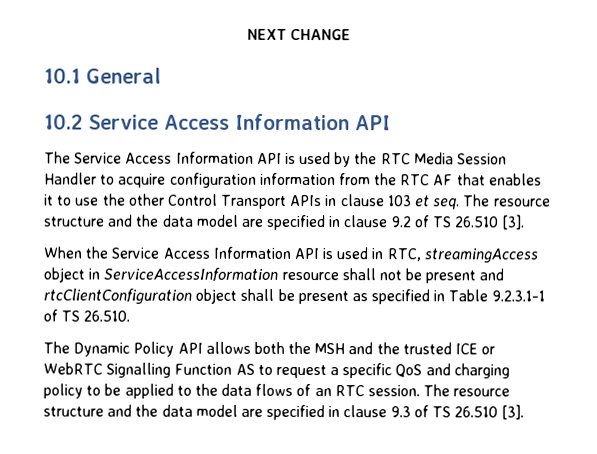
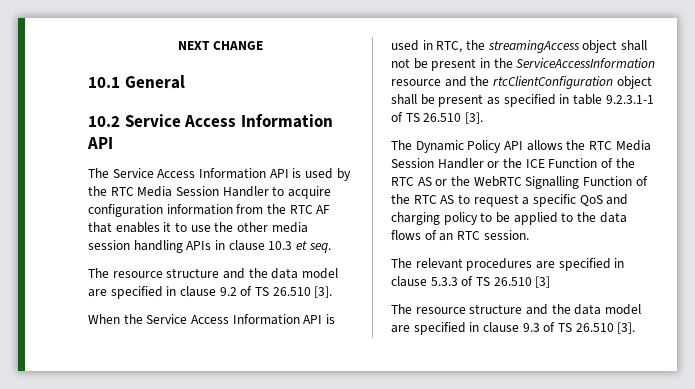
[167,193,288,209] Control Transport -> [271,222,308,233] [88,240,183,253] media session handling
[387,195,412,207] 103 -> [268,241,293,250] 10.3
(461, 204) none -> (331, 248) //
(421, 255) none -> [465,40,485,50] the
[88,267,339,281] in ServiceAccessInformation resource -> (618, 46) none
[479,268,505,281] and -> [479,58,656,68] [391,76,490,87] in the ServiceAccessInformation resource and the
[448,289,489,302] Table -> [572,94,602,105] table
[83,310,131,322] 26.510. -> [423,112,483,124] 26.510 [3].
[253,341,496,355] [43,362,233,378] both the MSH and the trusted ICE or WebRTC Signalling Function -> [566,140,651,151] [391,158,635,169] [391,176,648,189] [391,194,437,204] the RTC Media Session Handler or the ICE Function of the RTC AS or the WebRTC Signalling Function of the RTC
(421, 391) none -> [391,258,625,271] [391,276,551,288] // The relevant procedures are specified in clause 5.3.3 of TS 26.510 [3] //

